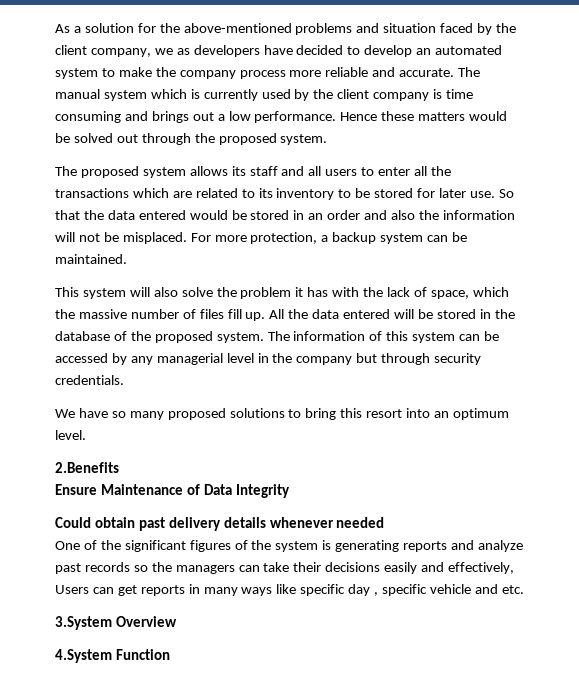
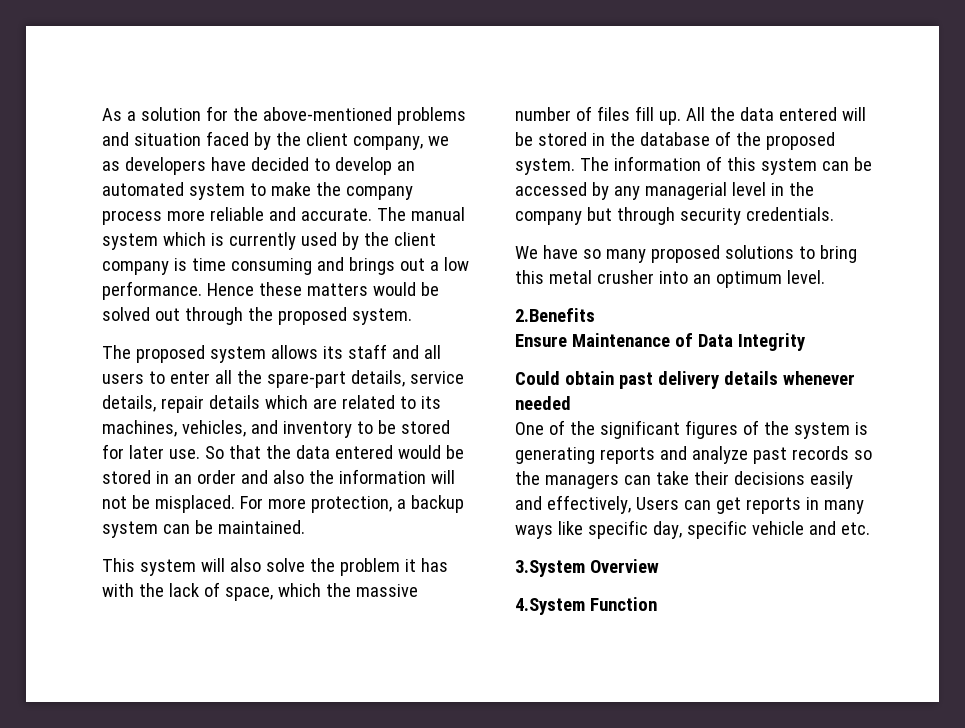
[55,188,129,198] transactions -> [266,370,464,388] [102,395,260,413] spare-part details, service details, repair details
(273, 193) none -> [102,420,278,437] machines, vehicles, and
[366,409,403,418] resort -> [548,270,654,284] metal crusher
[348,584,379,596] day , -> [652,521,682,539] day,

